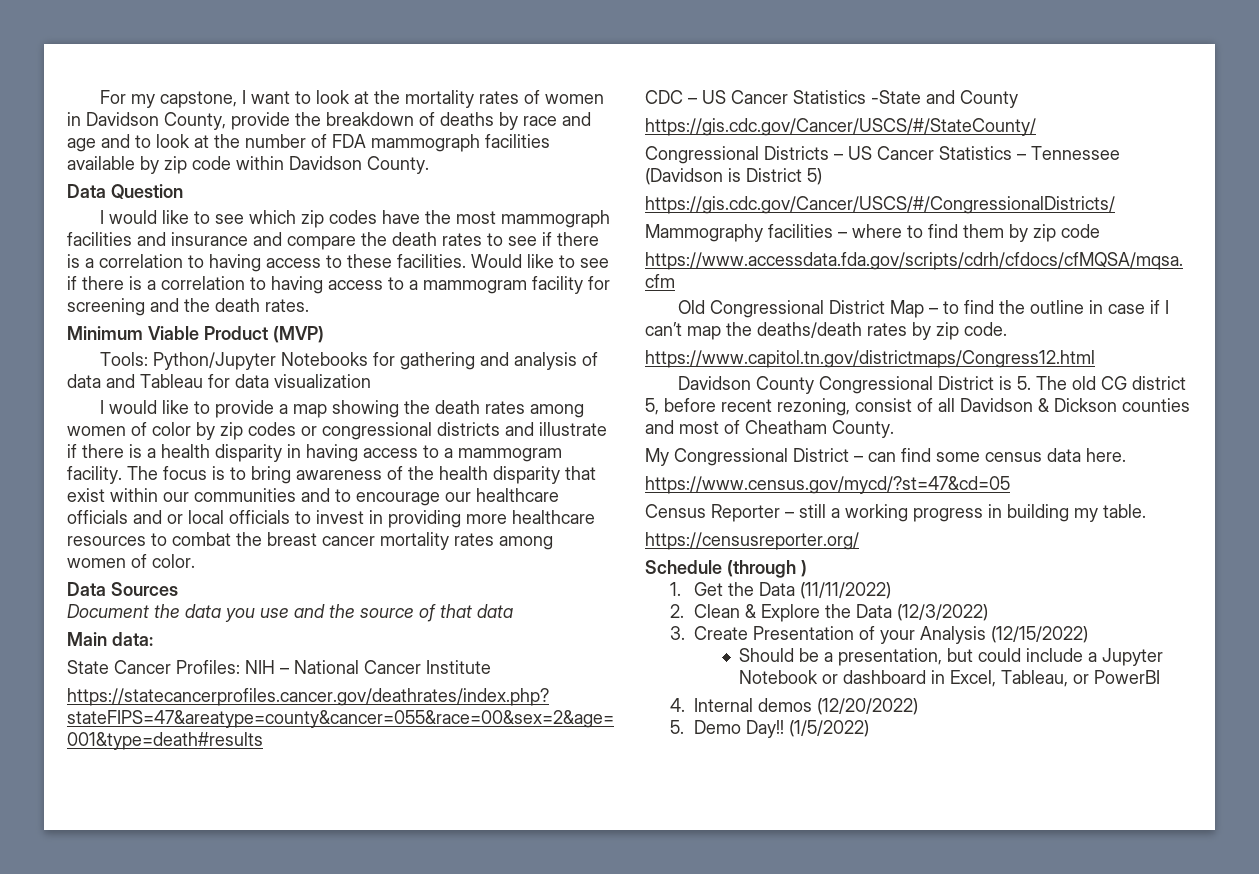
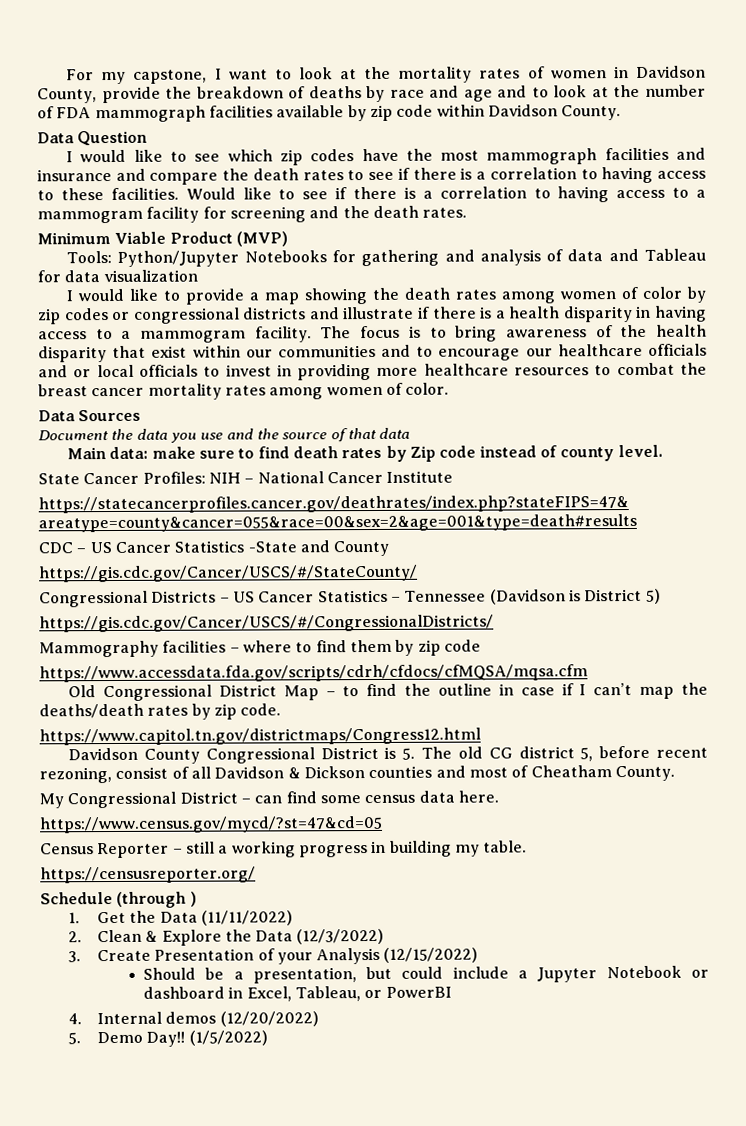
(153, 639) none -> [151,444,663,462] make sure to find death rates by Zip code instead of county level.

